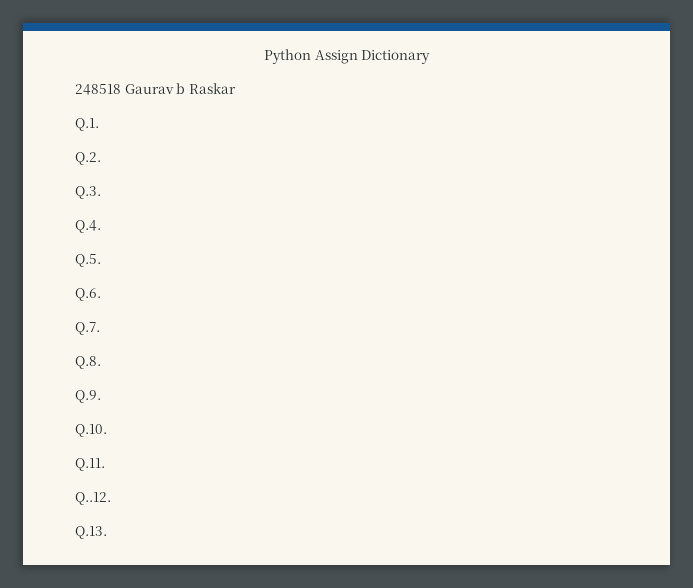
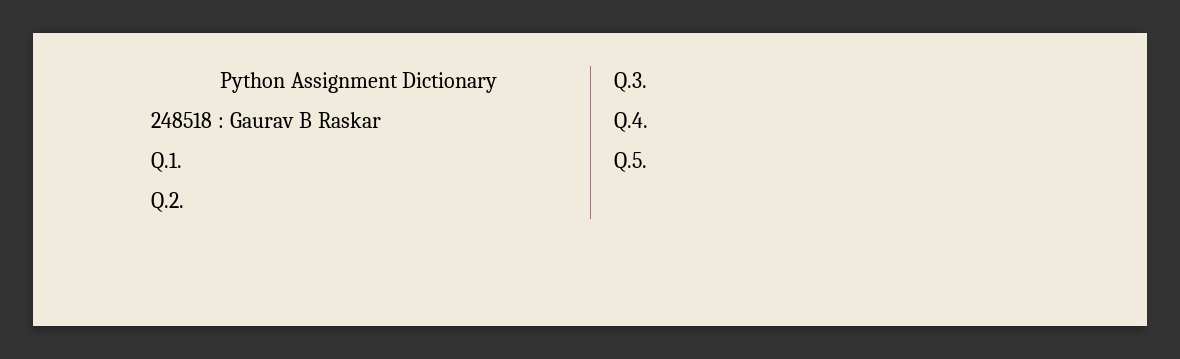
[314,50,358,64] Assign -> [290,72,398,93] Assignment
[124,83,186,94] Gaurav b -> [217,112,312,128] : Gaurav B
[75,288,101,301] [75,322,100,335] [75,356,101,369] [75,390,101,403] [75,424,107,437] [75,458,105,471] [75,492,111,505] [75,526,107,539] // Q.6. // Q.7. // Q.8. // Q.9. // Q.10. // Q.11. // Q..12. // Q.13. -> (647, 162) none

